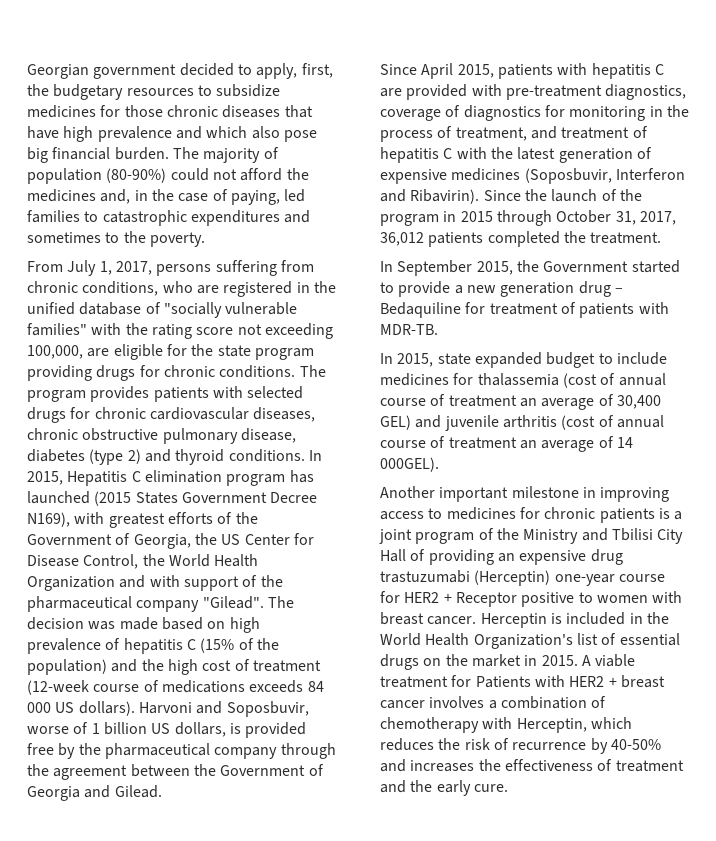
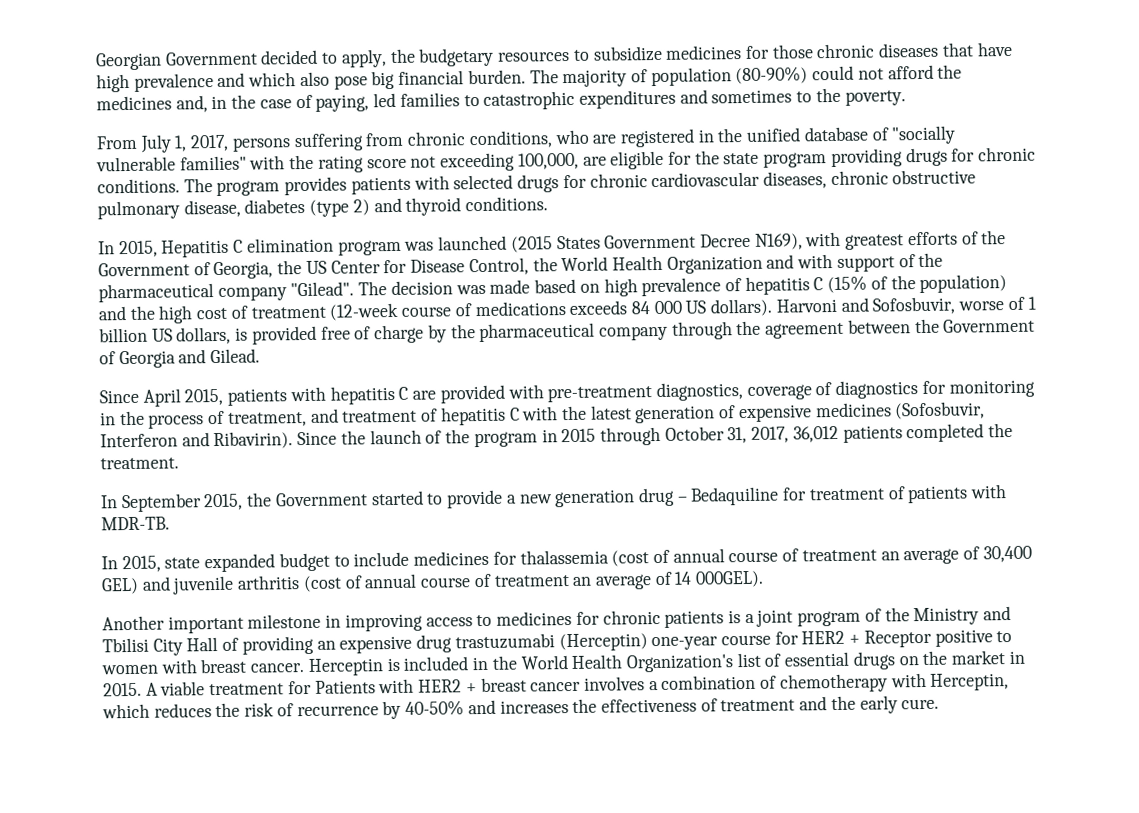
[93,64,177,79] government -> [164,51,258,66] Government
[301,63,333,78] first, -> (387, 58) none
(305, 455) none -> (549, 204) //
[289,470,314,483] has -> [404,241,435,251] was
[226,701,309,717] Soposbuvir, -> [872,296,956,315] Sofosbuvir,
(54, 749) none -> [354,324,425,344] of charge
[524,168,612,184] (Soposbuvir, -> [894,401,986,420] (Sofosbuvir,

